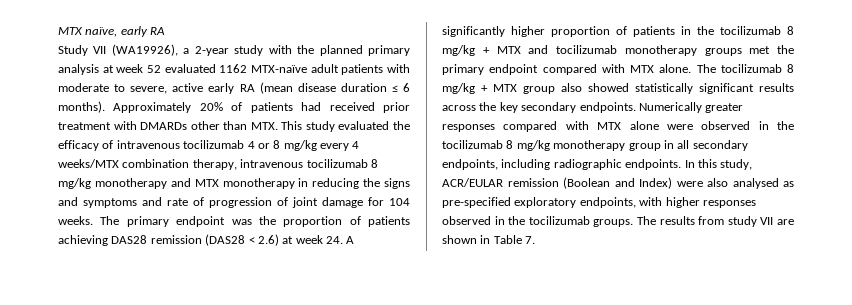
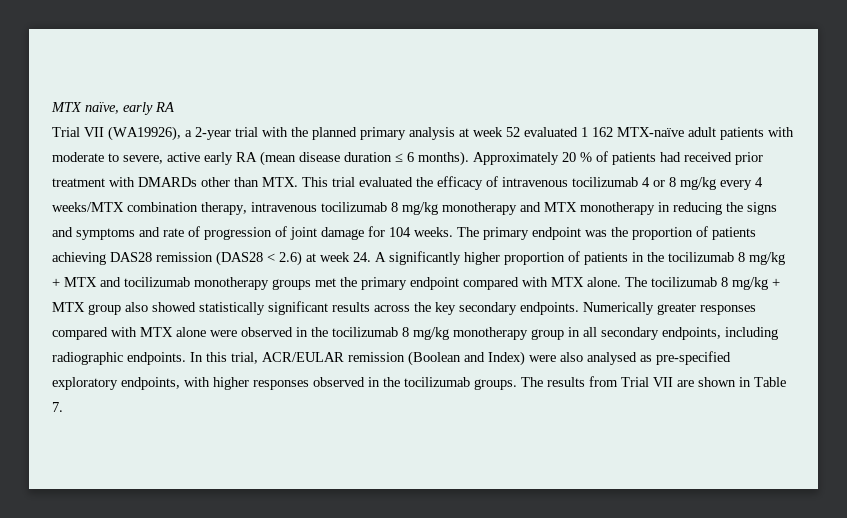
[58,45,88,56] Study -> [52,127,80,137] Trial
[234,45,264,56] study -> [235,127,258,137] trial
[219,64,248,73] 1162 -> [581,127,613,137] 1 162
[199,102,223,111] 20% -> [562,152,592,162] 20 %
[305,121,335,132] study -> [332,177,355,187] trial
[720,159,753,170] study, -> [231,352,258,364] trial,
[727,216,757,227] study -> [621,377,649,387] Trial

